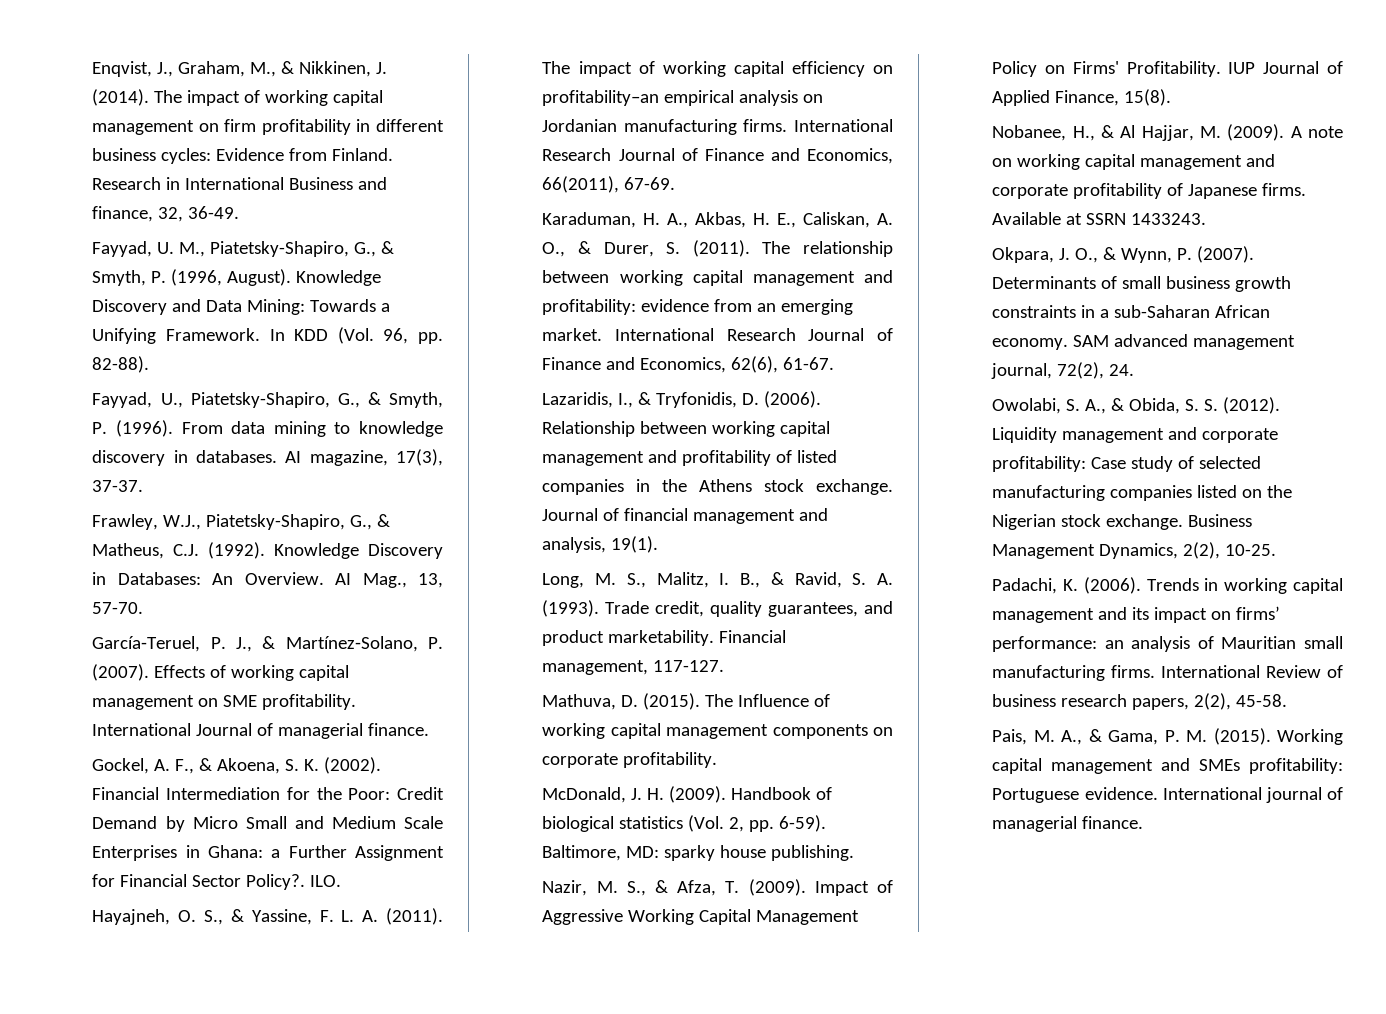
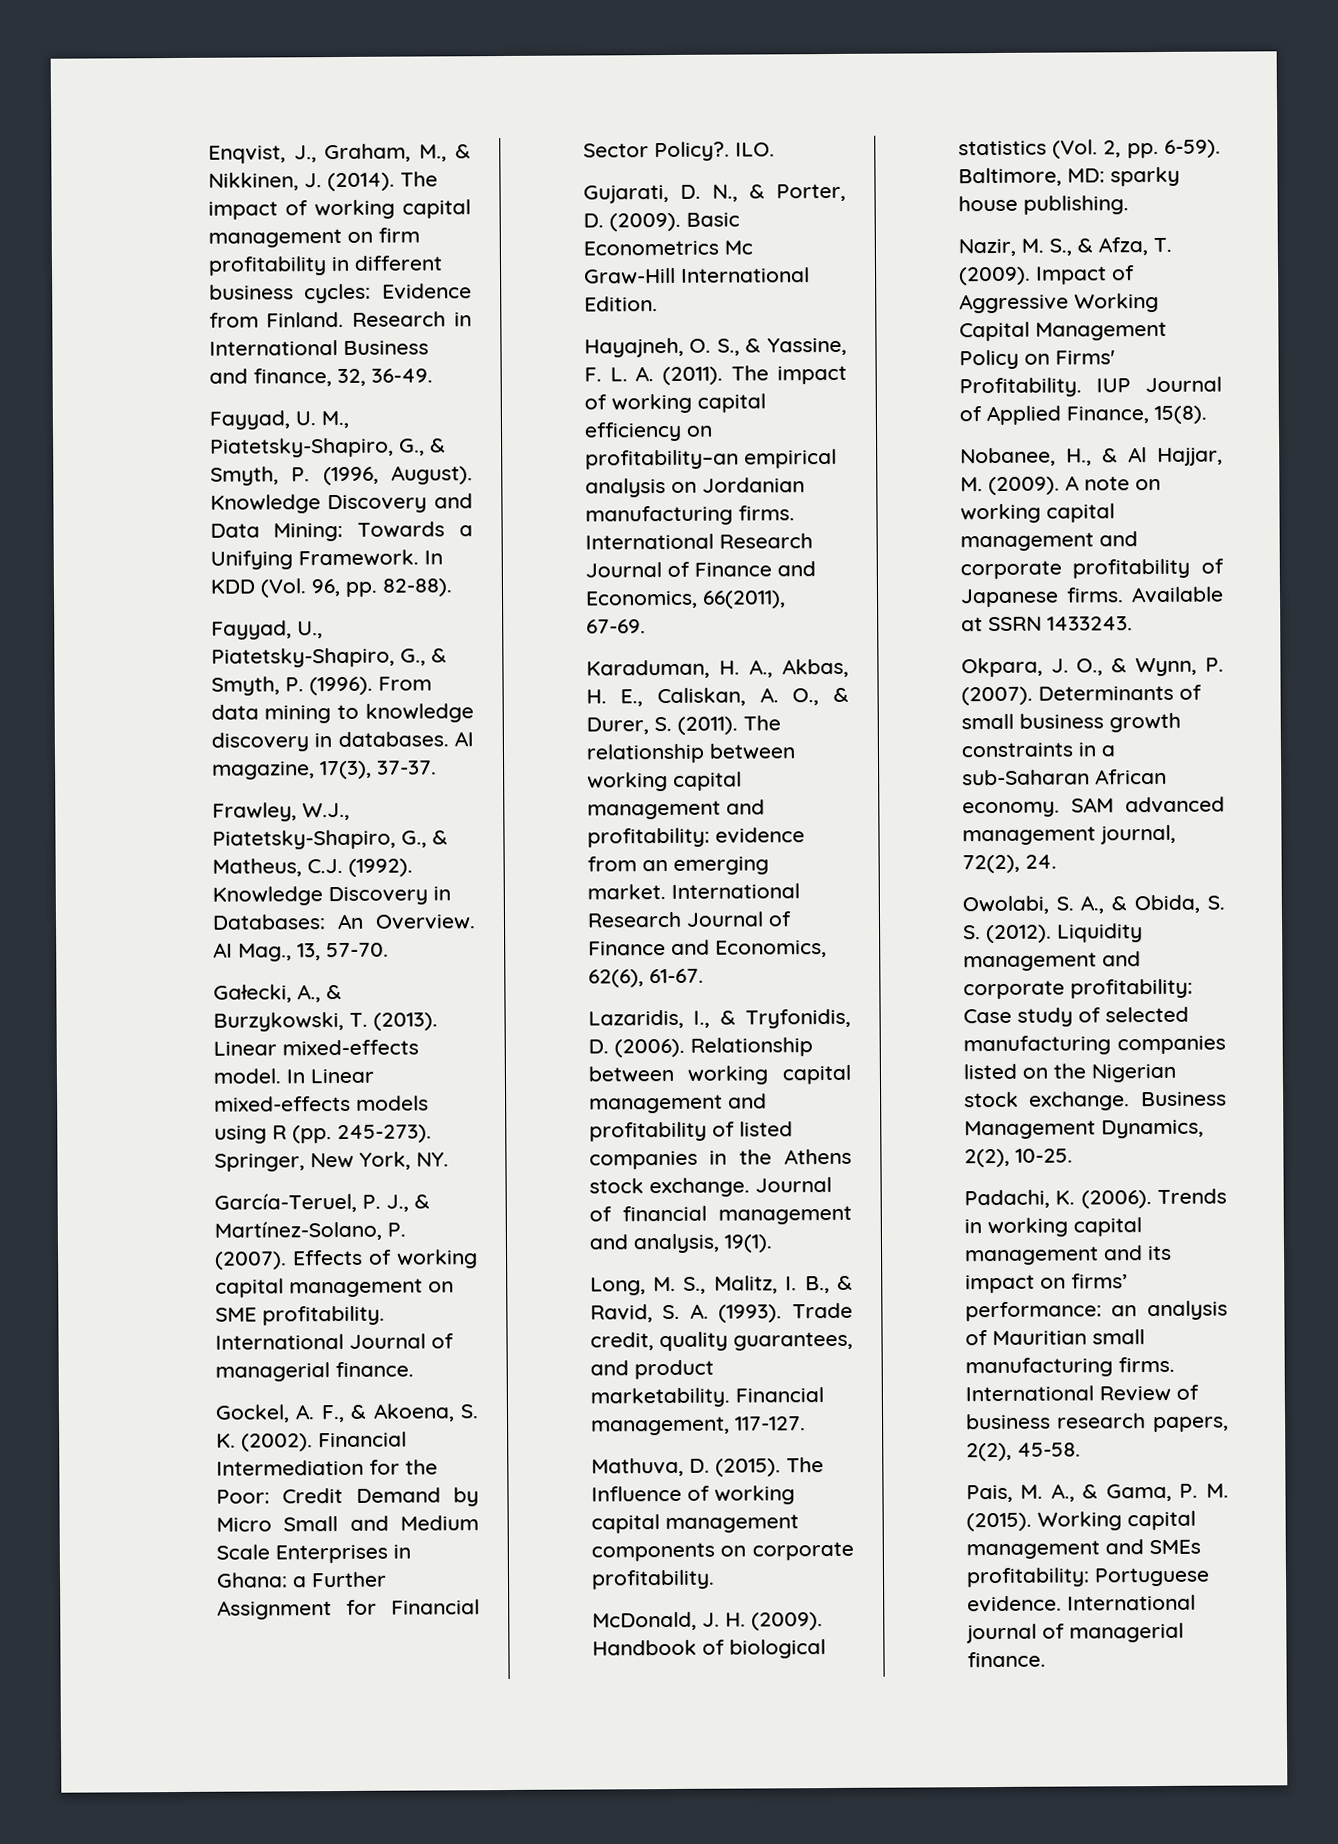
(144, 608) none -> [212,984,342,1003] [212,1011,438,1032] [212,1039,419,1056] [212,1068,374,1084] [213,1095,429,1112] [213,1124,432,1144] [213,1151,449,1172] // Gałecki, A., & Burzykowski, T. (2013). Linear mixed-effects model. In Linear mixed-effects models using R (pp. 245-273). Springer, New York, NY.
(342, 881) none -> [582,183,846,204] [582,212,740,232] [582,240,753,256] [583,267,810,285] [583,296,658,312] // Gujarati, D. N., & Porter, D. (2009). Basic Econometrics Mc Graw-Hill International Edition.

